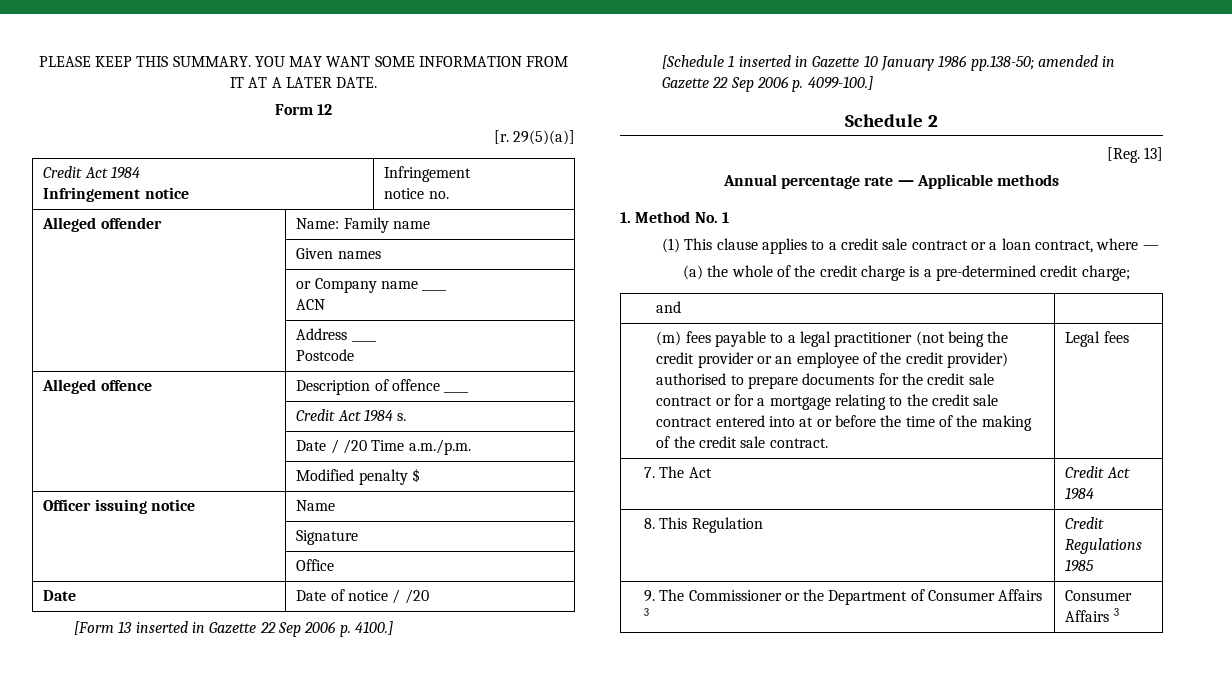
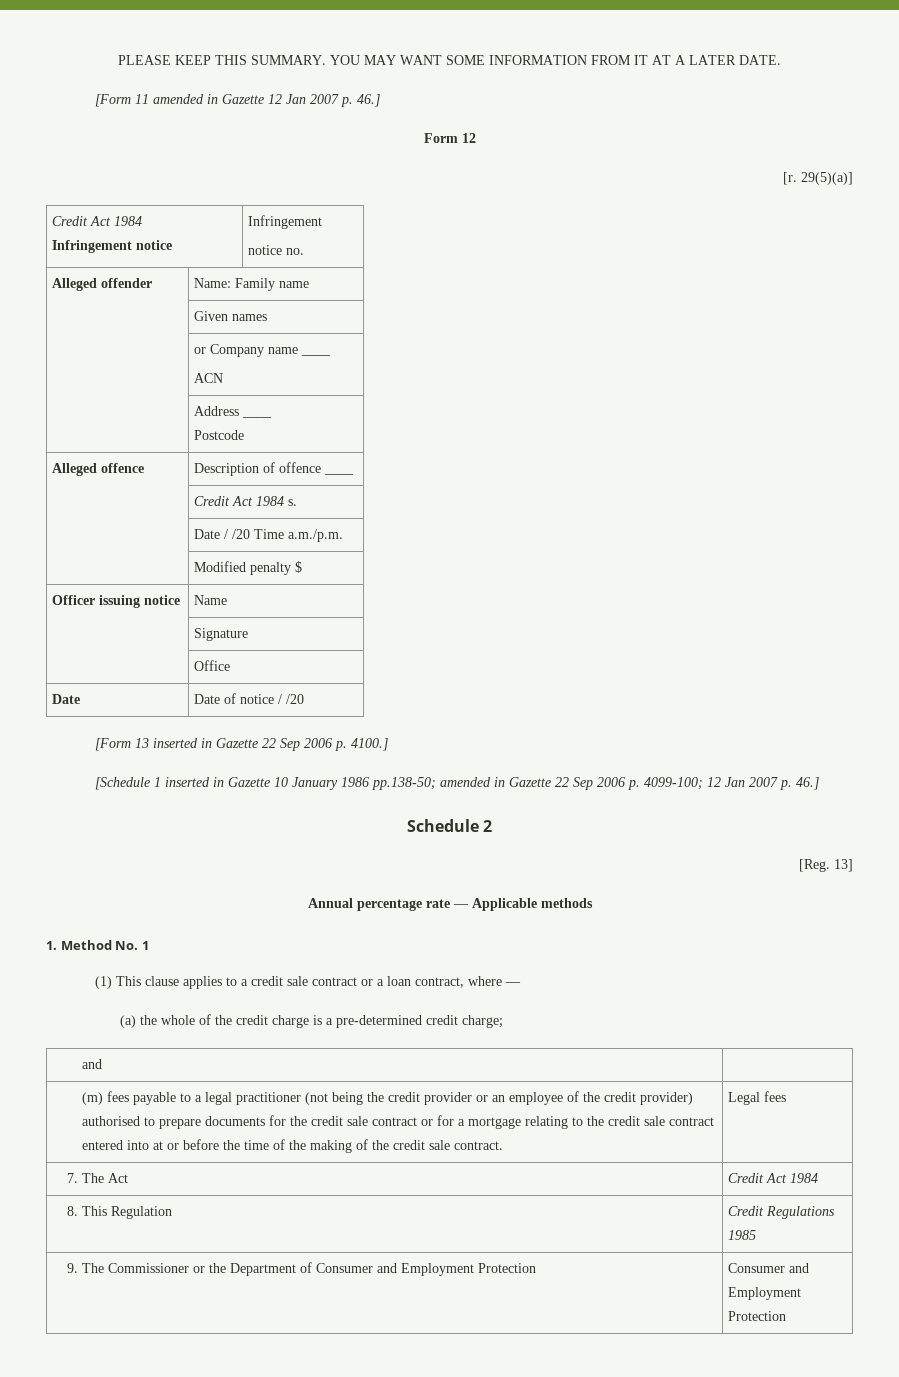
(378, 82) none -> [95,94,381,107] // [Form 11 amended in Gazette 12 Jan 2007 p. 46.]
[807,76,873,90] 4099-100.] -> [644,777,820,790] 4099-100; 12 Jan 2007 p. 46.]
[998,589,1043,601] [643,608,649,616] [1065,590,1133,601] [1065,608,1119,622] Affairs 3 | Consumer Affairs 3 -> [376,1263,536,1276] [727,1263,809,1273] [727,1287,801,1300] [727,1311,786,1321] and Employment Protection | Consumer and Employment Protection

